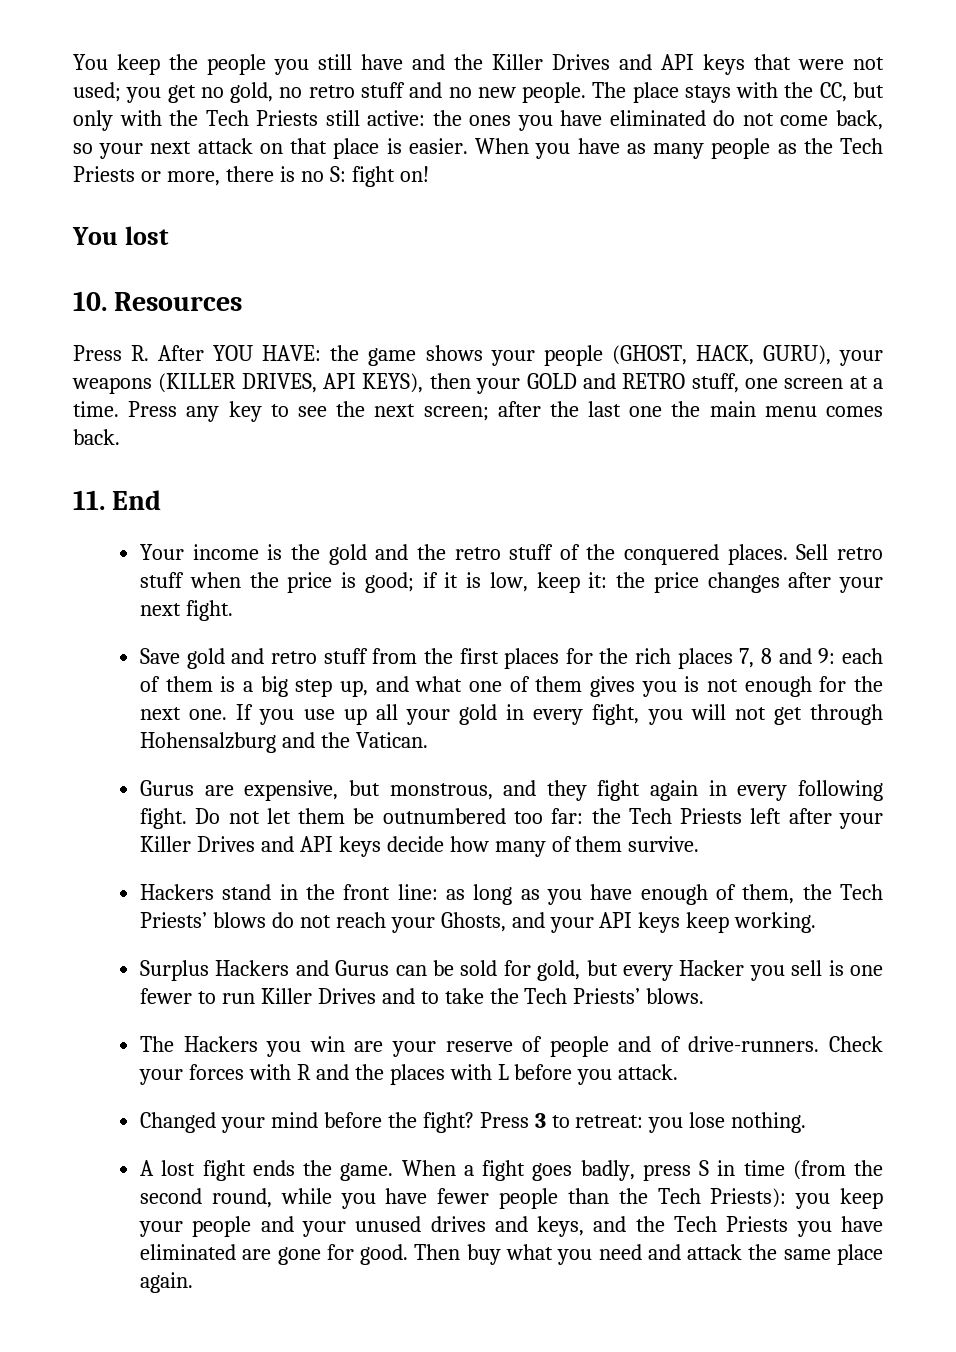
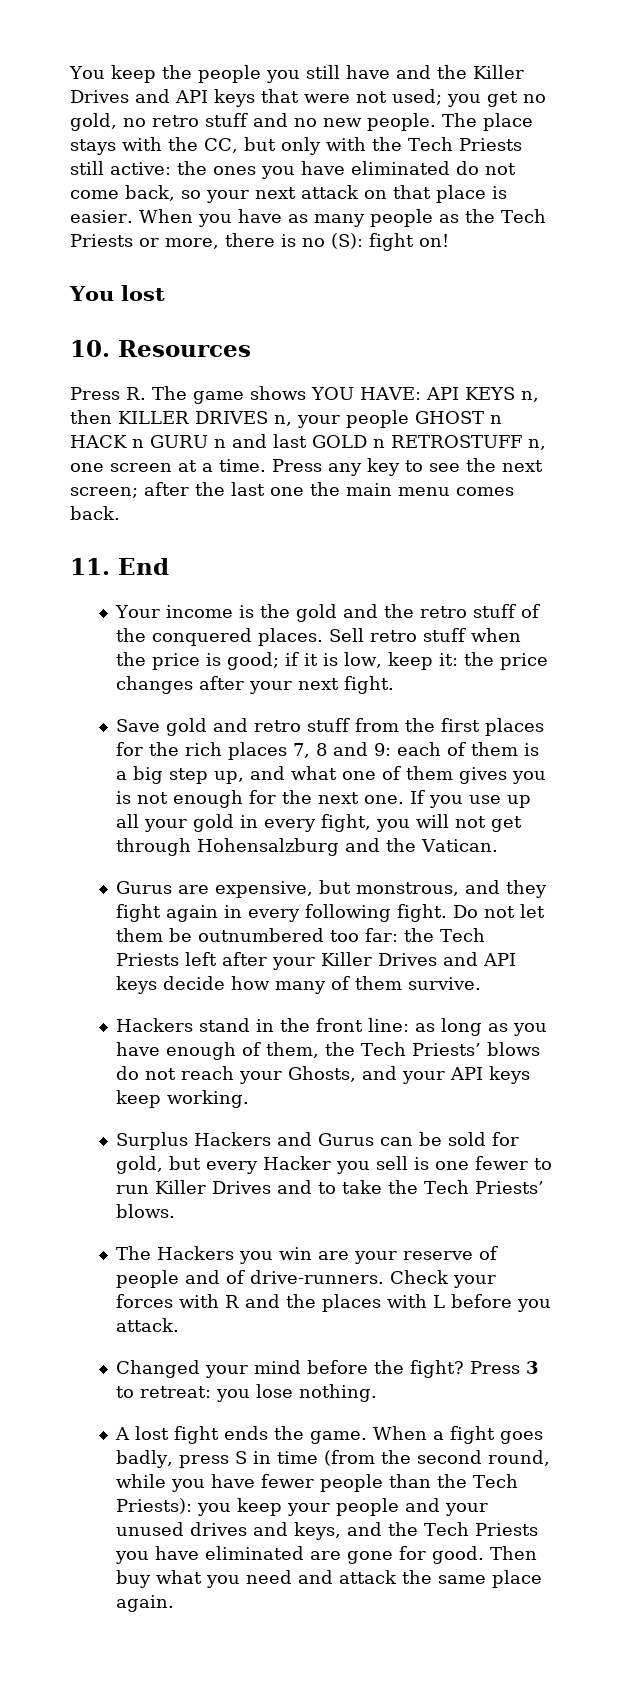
[329,166,346,182] S: -> [331,233,363,249] (S):
[158,345,884,366] [72,373,739,394] After YOU HAVE: the game shows your people (GHOST, HACK, GURU), your weapons (KILLER DRIVES, API KEYS), then your GOLD and RETRO stuff, -> [152,386,539,404] [70,410,502,428] [70,434,546,450] The game shows YOU HAVE: API KEYS n, then KILLER DRIVES n, your people GHOST n HACK n GURU n and last GOLD n RETROSTUFF n,

